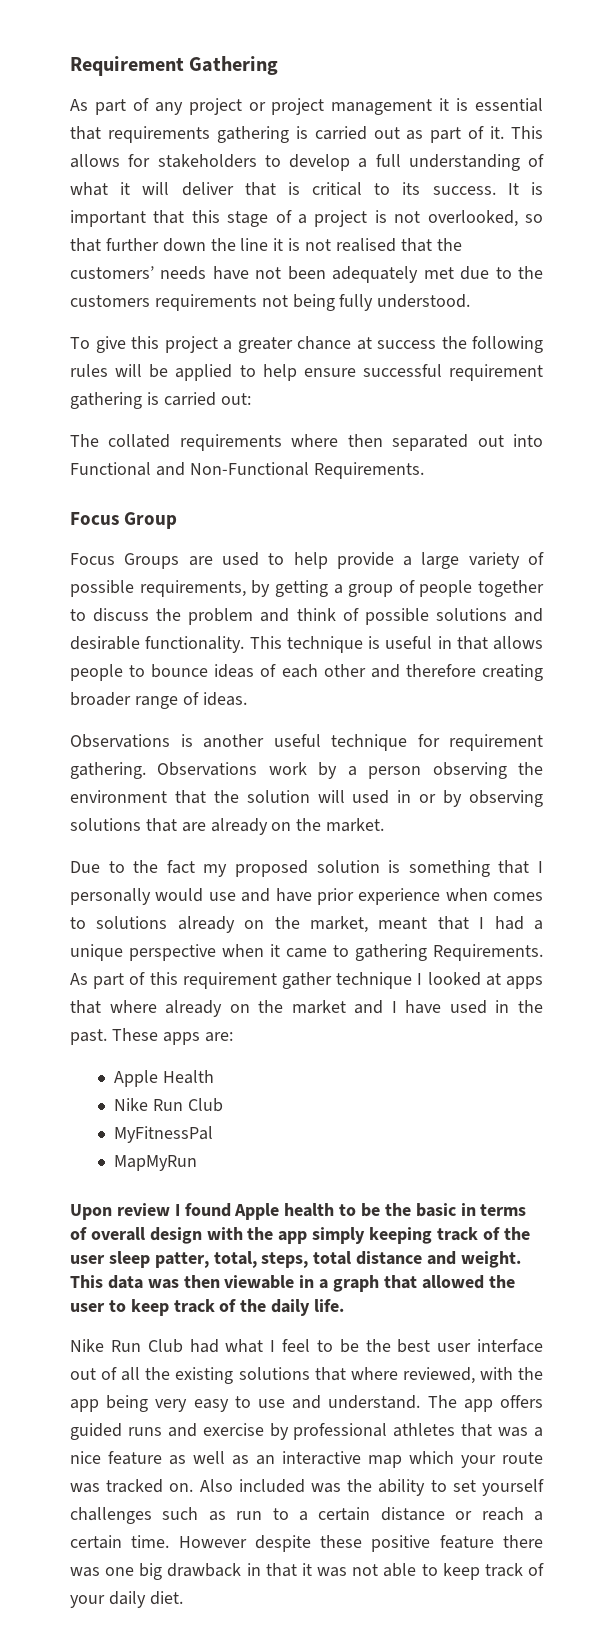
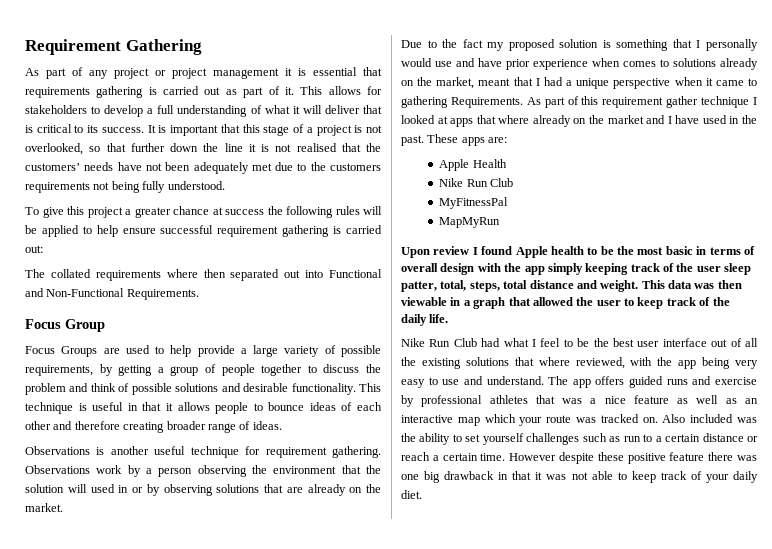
(488, 643) none -> [165,403,173,411] it
(411, 1209) none -> [637,247,664,255] most

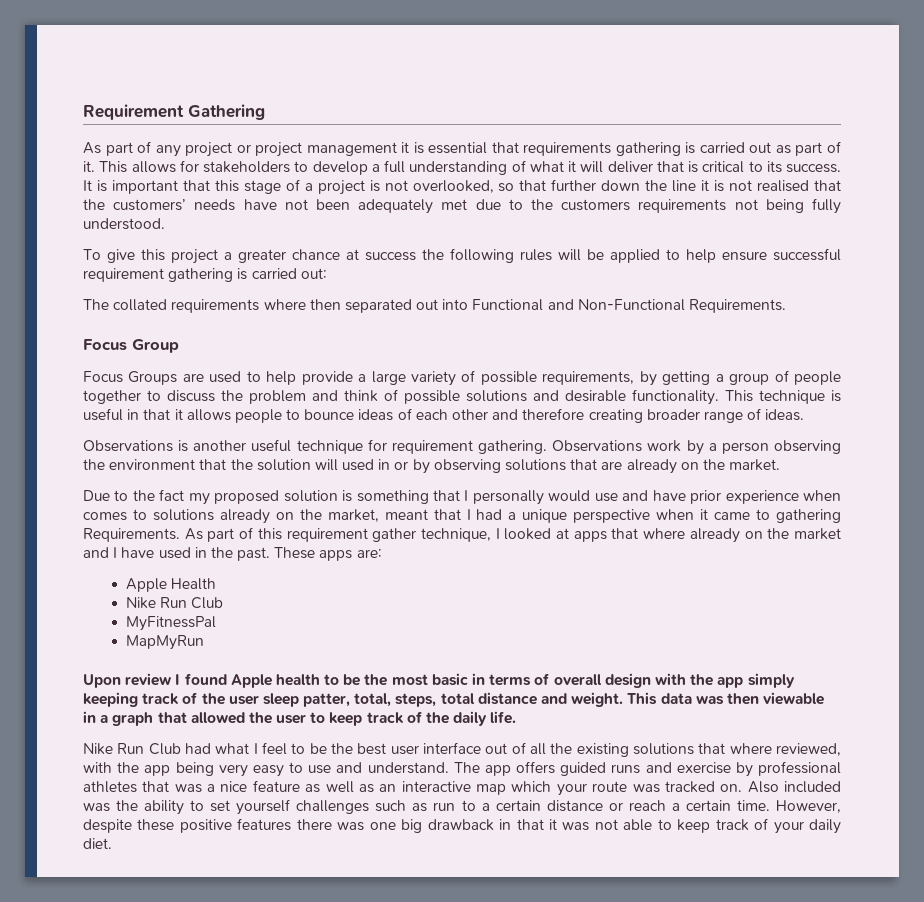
[701,96,750,108] technique -> [420,528,491,542] technique,
[509,453,557,461] However -> [776,800,842,813] However,
[669,452,705,461] feature -> [237,818,292,831] features

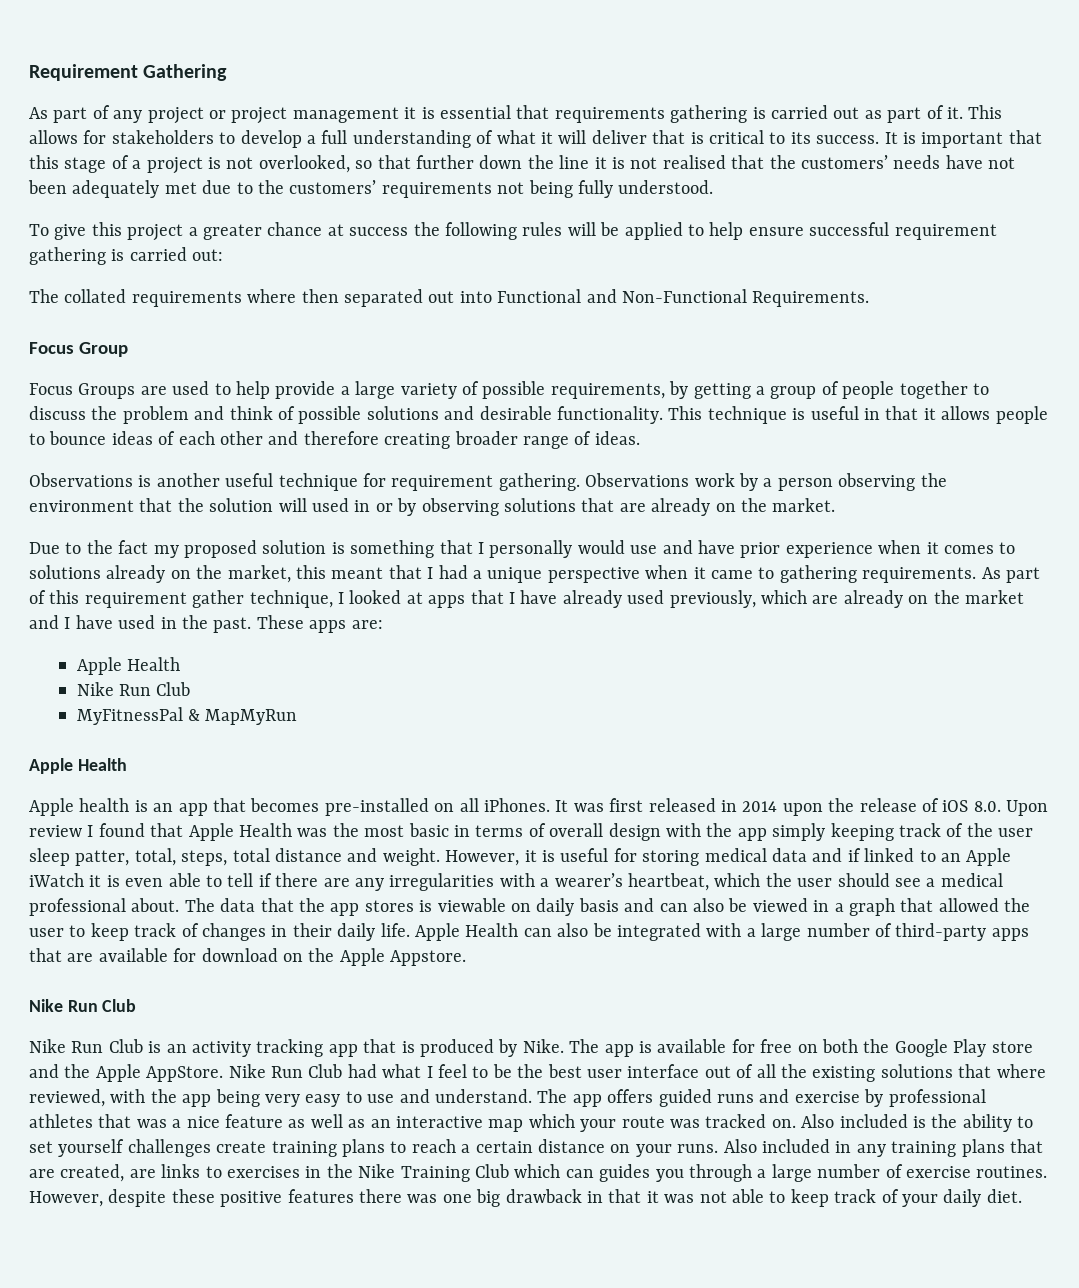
[561,199,631,211] customers -> [289,180,377,194] customers’
(842, 495) none -> [926,542,939,554] it
(379, 515) none -> [296,565,326,579] this
[83,528,180,542] Requirements. -> [862,567,977,583] requirements.
[643,528,686,539] where -> [508,590,839,608] I have already used previously, which are
(217, 623) // -> [188,709,201,721] &
[83,673,361,688] Upon review I found Apple health to be -> [29,758,127,774] [29,798,1049,816] [29,823,328,841] Apple Health // Apple health is an app that becomes pre-installed on all iPhones. It was first released in 2014 upon the release of iOS 8.0. Upon review I found that Apple Health was
[627,692,825,705] This data was then viewable -> [445,848,1012,866] [29,873,1003,891] [29,898,808,916] However, it is useful for storing medical data and if linked to an Apple iWatch it is even able to tell if there are any irregularities with a wearer’s heartbeat, which the user should see a medical professional about. The data that the app stores is viewable on daily basis and can also be viewed
[426,712,450,724] the -> [202,923,332,941] changes in their
(517, 717) // -> [414,923,1029,941] [29,948,467,966] [29,999,137,1012] [29,1039,1033,1057] [29,1064,224,1082] Apple Health can also be integrated with a large number of third-party apps that are available for download on the Apple Appstore. // Nike Run Club // Nike Run Club is an activity tracking app that is produced by Nike. The app is available for free on both the Google Play store and the Apple AppStore.
[83,803,110,812] was -> [912,1116,926,1128] is
[375,800,770,812] such as run to a certain distance or reach a certain time. -> [216,1139,1043,1157] [29,1164,1048,1182] create training plans to reach a certain distance on your runs. Also included in any training plans that are created, are links to exercises in the Nike Training Club which can guides you through a large number of exercise routines.

